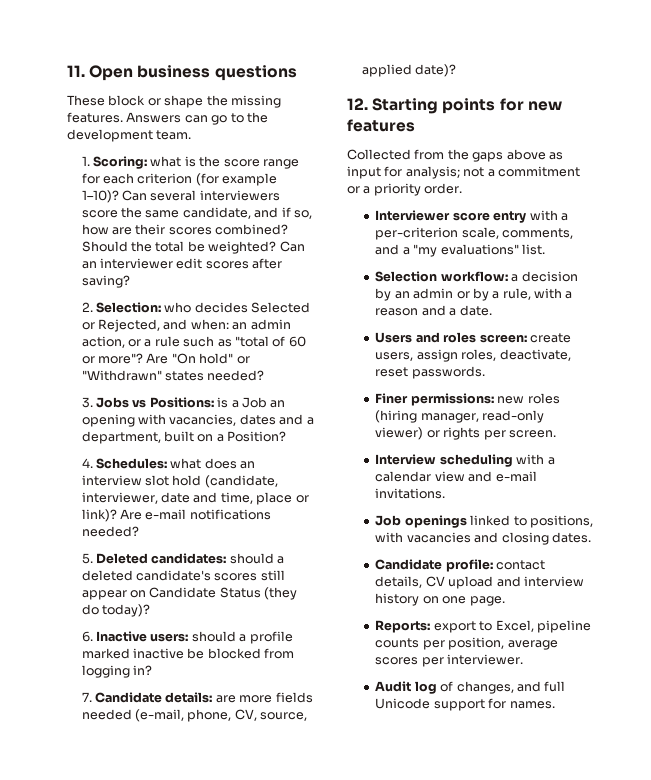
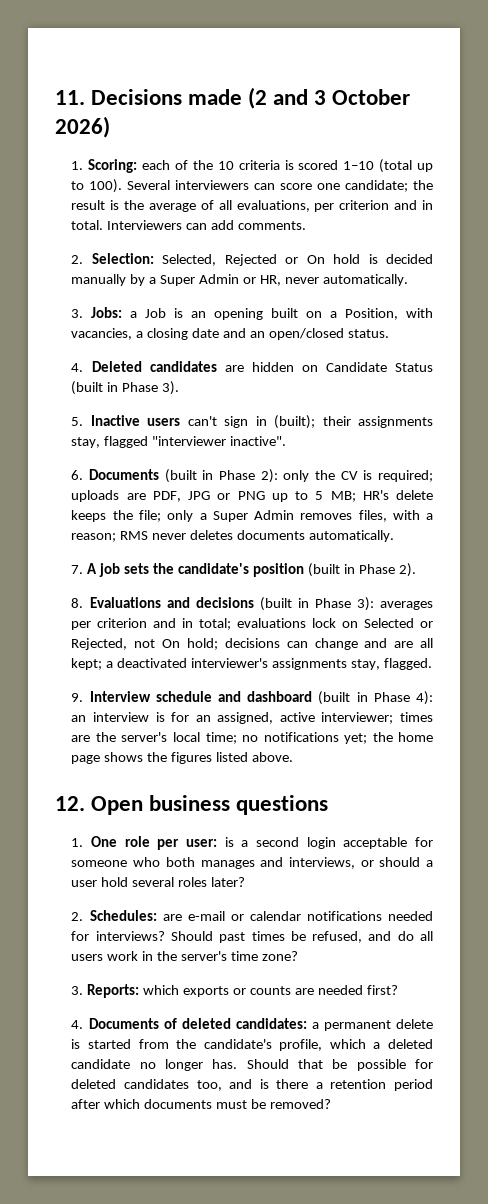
[89,65,297,81] [67,95,281,108] [67,112,268,125] [67,129,192,142] [81,156,299,169] [81,173,278,186] [81,190,280,203] [81,207,312,219] [81,224,289,235] [81,241,305,254] [81,258,283,269] [81,275,130,288] [81,302,311,313] [81,319,291,332] [81,336,306,348] [81,353,250,364] [81,370,265,381] [81,397,286,408] [81,414,314,427] [81,431,287,444] [81,458,256,469] [81,475,278,488] [81,492,309,505] [81,509,271,522] [81,526,139,537] [81,553,285,564] [81,570,285,581] [81,587,298,600] [81,604,151,617] [81,631,293,644] [81,648,295,659] [81,665,153,678] [81,692,313,703] [81,709,308,722] [361,64,457,77] [347,98,562,114] [347,119,415,132] [347,149,563,162] [347,166,580,179] [347,183,463,196] [375,210,568,223] [375,227,574,240] [375,244,545,257] [375,271,578,282] [375,288,573,301] [375,305,492,316] [375,332,571,343] [375,349,571,362] [375,366,485,379] [375,393,560,406] [375,410,545,423] [375,427,556,440] [375,454,555,467] [375,471,537,482] [375,488,446,499] [375,515,593,528] [375,532,591,545] [375,559,546,572] [375,576,584,589] [375,593,505,606] [375,620,591,633] [375,637,558,650] [375,654,524,667] [375,681,566,694] [375,698,555,711] Open business questions // These block or shape the missing features. Answers can go to the development team. // 1. Scoring: what is the score range for each criterion (for example 1–10)? Can several interviewers score the same candidate, and if so, how are their scores combined? Should the total be weighted? Can an interviewer edit scores after saving? // 2. Selection: who decides Selected or Rejected, and when: an admin action, or a rule such as "total of 60 or more"? Are "On hold" or "Withdrawn" states needed? // 3. Jobs vs Positions: is a Job an opening with vacancies, dates and a department, built on a Position? // 4. Schedules: what does an interview slot hold (candidate, interviewer, date and time, place or link)? Are e-mail notifications needed? // 5. Deleted candidates: should a deleted candidate's scores still appear on Candidate Status (they do today)? // 6. Inactive users: should a profile marked inactive be blocked from logging in? // 7. Candidate details: are more fields needed (e-mail, phone, CV, source, applied date)? // 12. Starting points for new features // Collected from the gaps above as input for analysis; not a commitment or a priority order. // Interviewer score entry with a per-criterion scale, comments, and a "my evaluations" list. // Selection workflow: a decision by an admin or by a rule, with a reason and a date. // Users and roles screen: create users, assign roles, deactivate, reset passwords. // Finer permissions: new roles (hiring manager, read-only viewer) or rights per screen. // Interview scheduling with a calendar view and e-mail invitations. // Job openings linked to positions, with vacancies and closing dates. // Candidate profile: contact details, CV upload and interview history on one page. // Reports: export to Excel, pipeline counts per position, average scores per interviewer. // Audit log of changes, and full Unicode support for names. -> [91,87,411,109] [55,116,110,138] [71,159,433,173] [71,179,434,193] [71,200,434,212] [71,220,307,230] [71,253,434,266] [71,274,408,286] [71,307,434,320] [71,328,389,340] [71,361,433,372] [71,381,180,395] [71,415,434,429] [71,436,287,448] [71,469,433,483] [71,490,433,502] [71,510,433,522] [71,530,395,542] [71,563,416,577] [71,597,434,611] [71,618,433,630] [71,638,433,650] [71,658,432,670] [71,691,434,705] [71,712,434,724] [71,732,434,744] [71,752,294,764] [55,795,329,815] [71,836,433,850] [71,857,434,869] [71,877,246,887] [71,910,433,921] [71,931,434,943] [71,951,298,961] [71,984,398,998] [71,1018,433,1031] [71,1039,434,1051] [71,1059,434,1071] [71,1079,434,1091] [71,1099,332,1109] Decisions made (2 and 3 October 2026) // 1. Scoring: each of the 10 criteria is scored 1–10 (total up to 100). Several interviewers can score one candidate; the result is the average of all evaluations, per criterion and in total. Interviewers can add comments. // 2. Selection: Selected, Rejected or On hold is decided manually by a Super Admin or HR, never automatically. // 3. Jobs: a Job is an opening built on a Position, with vacancies, a closing date and an open/closed status. // 4. Deleted candidates are hidden on Candidate Status (built in Phase 3). // 5. Inactive users can't sign in (built); their assignments stay, flagged "interviewer inactive". // 6. Documents (built in Phase 2): only the CV is required; uploads are PDF, JPG or PNG up to 5 MB; HR's delete keeps the file; only a Super Admin removes files, with a reason; RMS never deletes documents automatically. // 7. A job sets the candidate's position (built in Phase 2). // 8. Evaluations and decisions (built in Phase 3): averages per criterion and in total; evaluations lock on Selected or Rejected, not On hold; decisions can change and are all kept; a deactivated interviewer's assignments stay, flagged. // 9. Interview schedule and dashboard (built in Phase 4): an interview is for an assigned, active interviewer; times are the server's local time; no notifications yet; the home page shows the figures listed above. // 12. Open business questions // 1. One role per user: is a second login acceptable for someone who both manages and interviews, or should a user hold several roles later? // 2. Schedules: are e-mail or calendar notifications needed for interviews? Should past times be refused, and do all users work in the server's time zone? // 3. Reports: which exports or counts are needed first? // 4. Documents of deleted candidates: a permanent delete is started from the candidate's profile, which a deleted candidate no longer has. Should that be possible for deleted candidates too, and is there a retention period after which documents must be removed?

